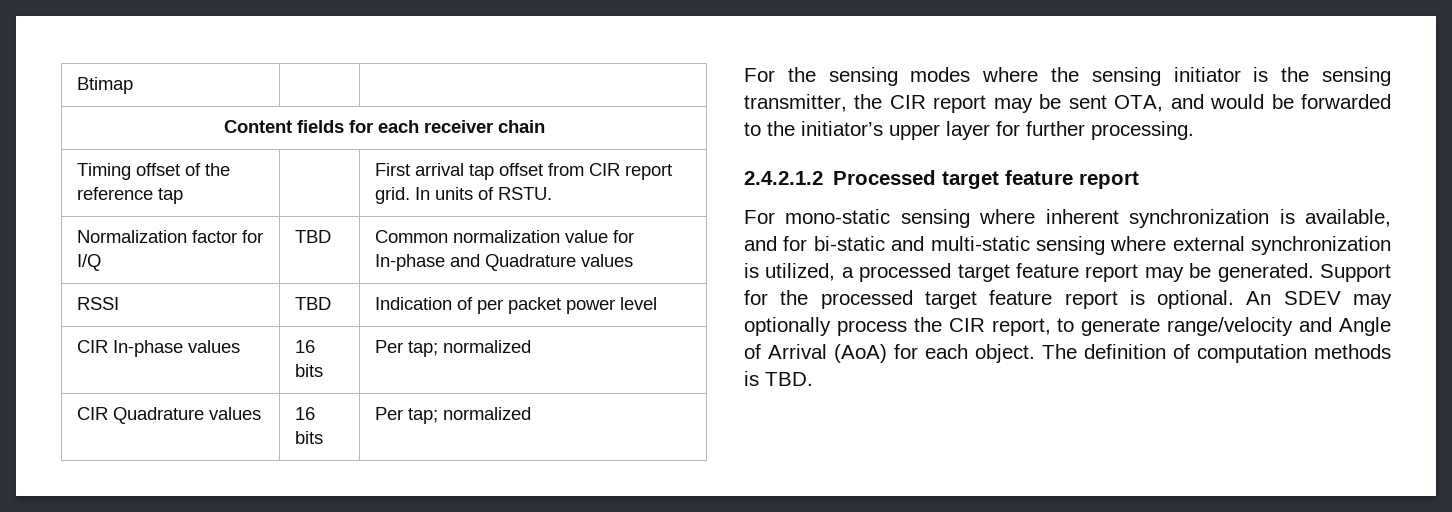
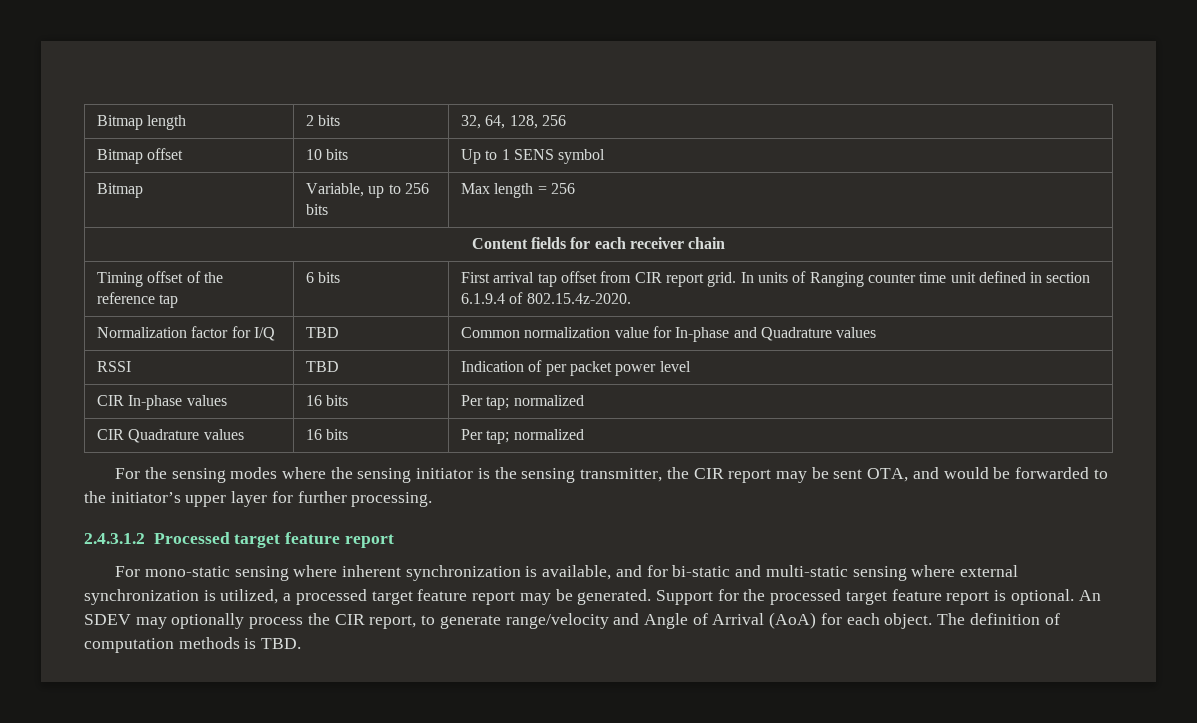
[77,77,134,94] Btimap | | -> [97,115,187,130] [306,115,341,126] [461,115,566,129] [97,148,184,164] [306,149,349,160] [461,149,606,164] [97,183,144,198] [306,183,429,198] [306,204,329,215] [461,183,575,198] Bitmap length | 2 bits | 32, 64, 128, 256 // Bitmap offset | 10 bits | Up to 1 SENS symbol // Bitmap | Variable, up to 256 bits | Max length = 256
(184, 196) none -> [306,272,341,283] 6 bits
[498,187,553,200] RSTU. -> [809,271,1091,287] [461,292,631,304] Ranging counter time unit defined in section 6.1.9.4 of 802.15.4z-2020.
[744,171,823,185] 2.4.2.1.2 -> [84,533,145,544] 2.4.3.1.2

